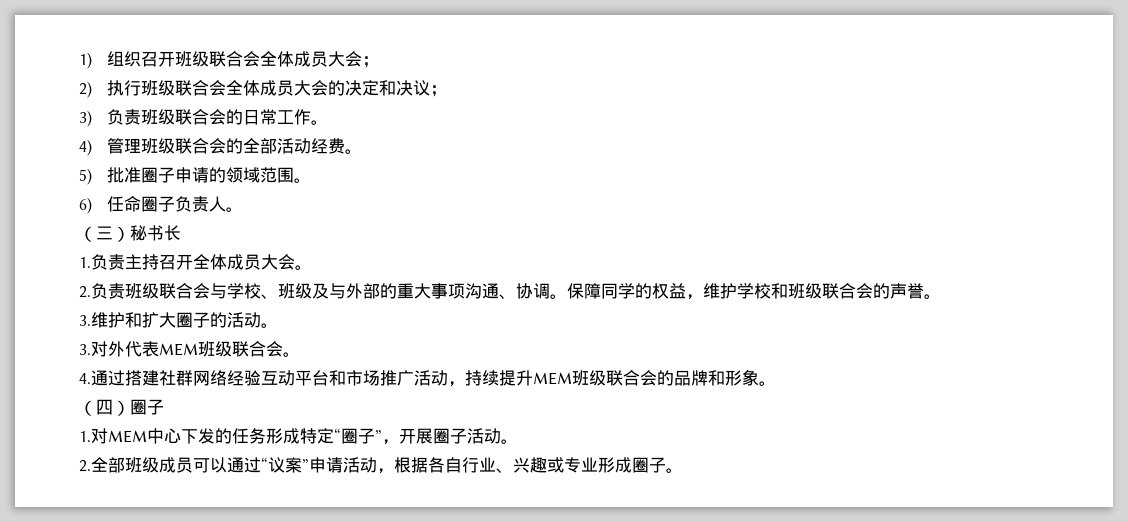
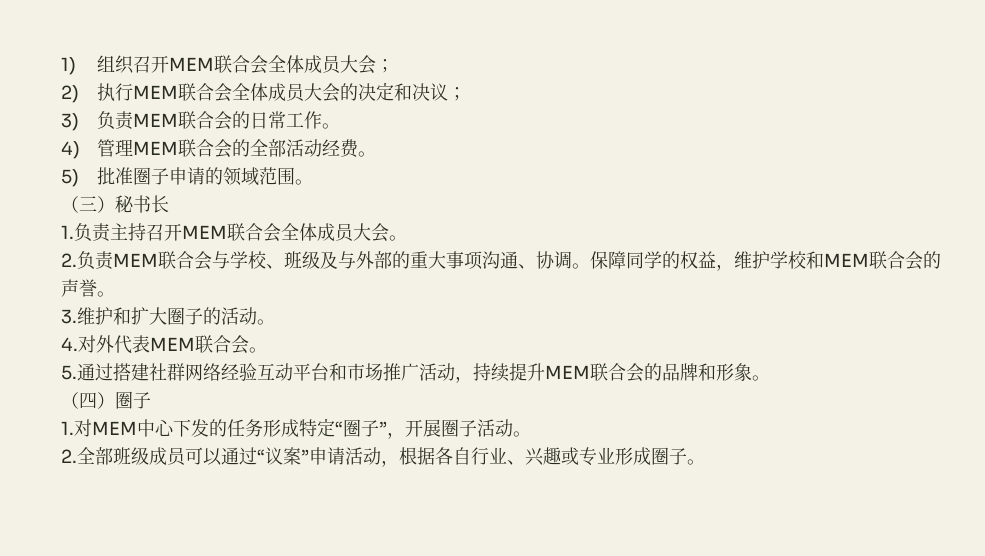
[174,51,209,67] 班级 -> [168,57,214,71] MEM
[140,80,175,96] 班级 -> [132,85,178,99] MEM
[140,109,175,125] 班级 -> [132,113,178,127] MEM
[140,138,175,154] 班级 -> [132,141,178,155] MEM
[79,196,243,214] // 6)任命圈子负责人。 -> (313, 182) none
(193, 262) none -> [182,223,281,242] MEM联合会
[125,283,159,299] 班级 -> [113,253,158,267] MEM
[788,283,822,299] 班级 -> [824,253,869,267] MEM
[79,344,91,355] 3. -> [61,337,78,351] 4.
[198,341,232,357] 班级 -> (195, 344) none
[79,373,91,384] 4. -> [61,365,77,380] 5.
[572,370,606,386] 班级 -> (590, 372) none

